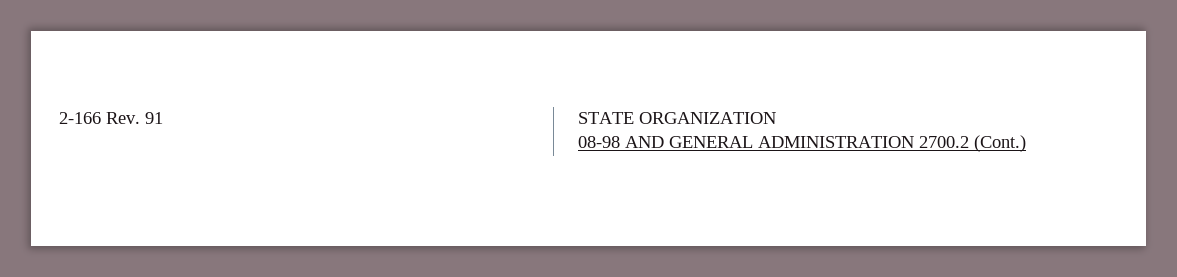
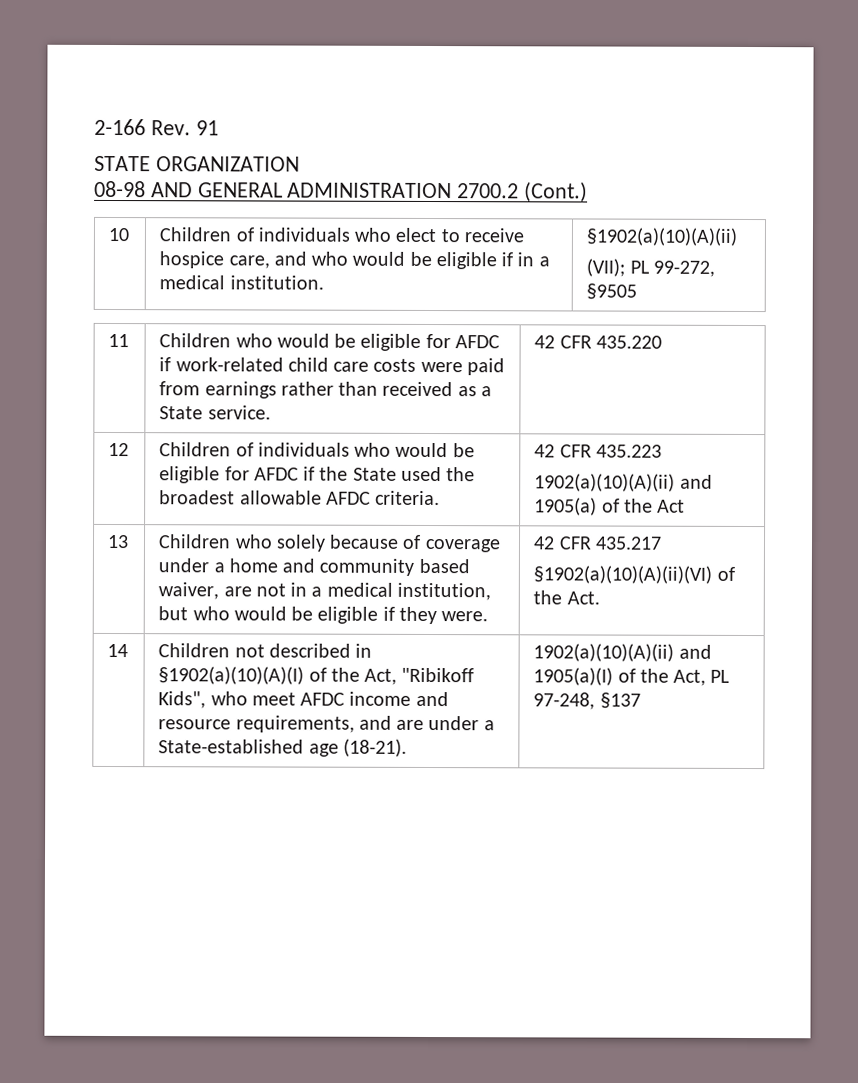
(1026, 143) none -> [108,227,130,242] [159,227,524,243] [159,251,550,270] [159,275,324,290] [586,227,738,246] [586,258,715,277] [586,283,638,300] [108,333,130,348] [159,333,500,351] [159,357,505,376] [159,381,492,399] [159,405,271,420] [534,335,662,349] [108,442,130,457] [159,442,475,458] [159,466,476,484] [159,490,441,506] [534,444,662,458] [534,473,713,492] [534,497,686,516] [107,534,130,549] [158,534,501,553] [158,558,470,576] [158,582,491,601] [158,606,489,625] [533,536,662,550] [533,565,735,584] [533,590,600,605] [107,643,129,658] [158,643,373,658] [158,666,475,685] [158,691,449,709] [158,715,495,733] [158,738,407,757] [533,643,712,662] [533,667,731,686] [533,692,641,710] // 10 | Children of individuals who elect to receive hospice care, and who would be eligible if in a medical institution. | §1902(a)(10)(A)(ii) // (VII); PL 99-272, §9505 // 11 | Children who would be eligible for AFDC if work-related child care costs were paid from earnings rather than received as a State service. | 42 CFR 435.220 // 12 | Children of individuals who would be eligible for AFDC if the State used the broadest allowable AFDC criteria. | 42 CFR 435.223 // 1902(a)(10)(A)(ii) and 1905(a) of the Act // 13 | Children who solely because of coverage under a home and community based waiver, are not in a medical institution, but who would be eligible if they were. | 42 CFR 435.217 // §1902(a)(10)(A)(ii)(VI) of the Act. // 14 | Children not described in §1902(a)(10)(A)(I) of the Act, "Ribikoff Kids", who meet AFDC income and resource requirements, and are under a State-established age (18-21). | 1902(a)(10)(A)(ii) and 1905(a)(I) of the Act, PL 97-248, §137

